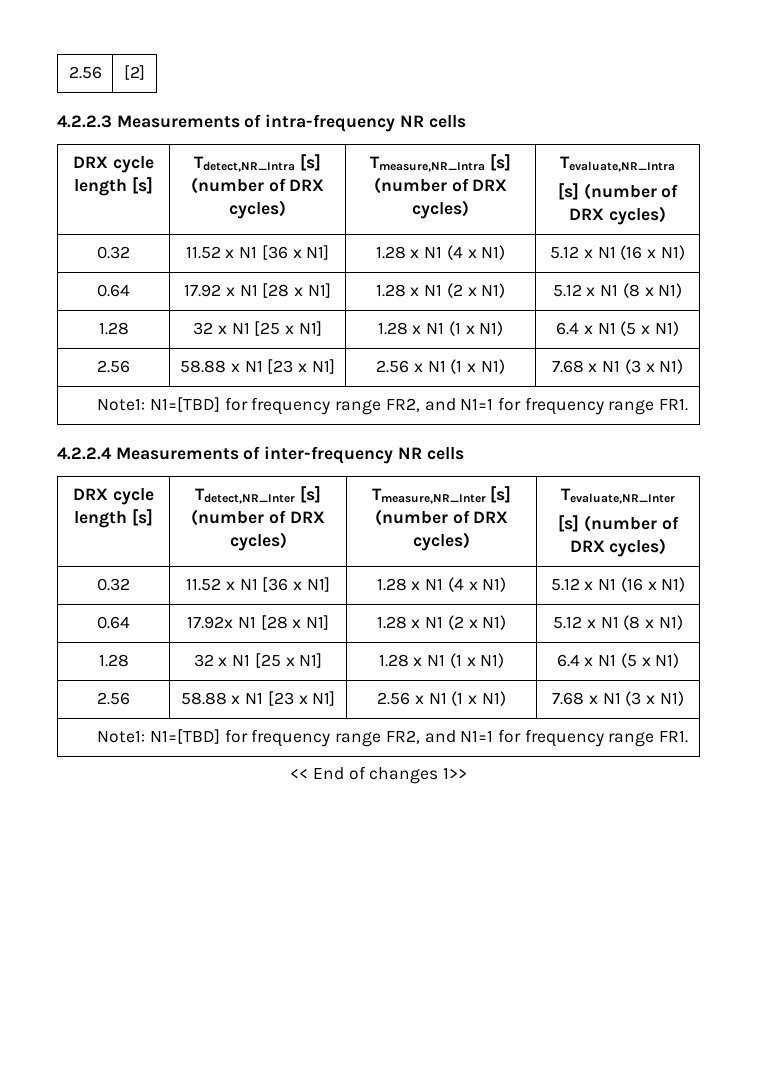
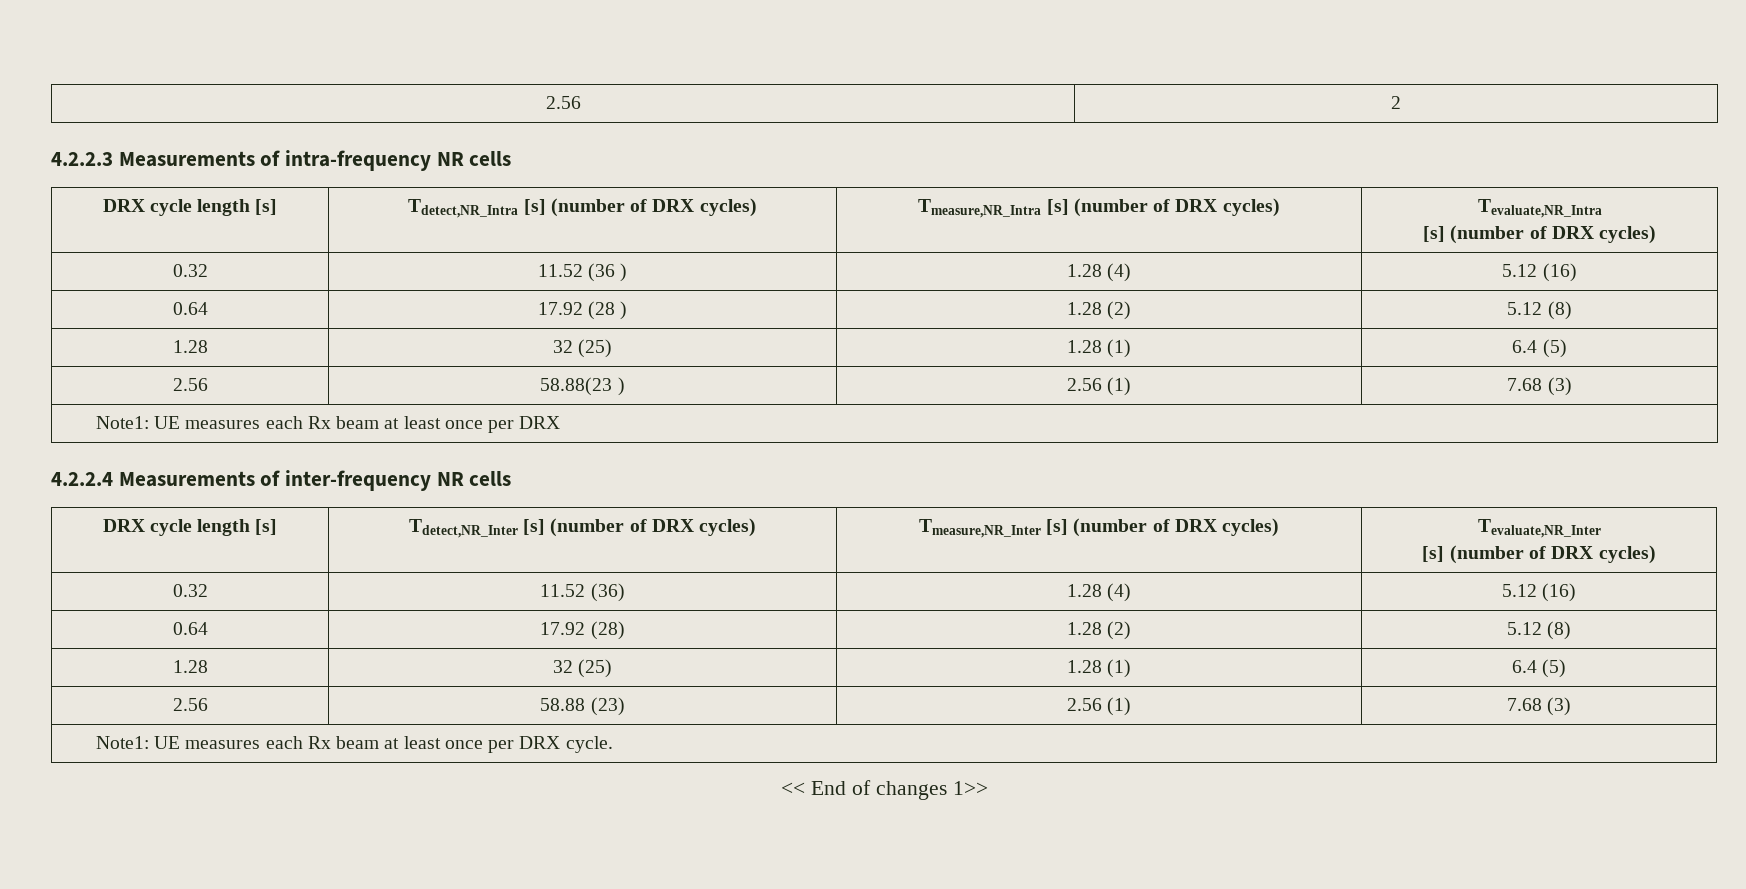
[68,66,102,79] [124,65,145,80] 2.56 | [2] -> [545,96,581,109] [1391,96,1401,109] 2.56 | 2
[225,245,330,260] [375,245,506,260] [550,245,685,260] [97,284,130,297] [184,283,331,298] [375,283,506,298] [552,283,683,298] [98,322,129,335] [193,321,322,336] [377,321,504,336] [556,321,679,336] [97,360,130,373] [180,359,335,374] [376,359,505,374] [551,359,684,374] [97,397,689,415] x N1 [36 x N1] | 1.28 x N1 (4 x N1) | 5.12 x N1 (16 x N1) // 0.64 | 17.92 x N1 [28 x N1] | 1.28 x N1 (2 x N1) | 5.12 x N1 (8 x N1) // 1.28 | 32 x N1 [25 x N1] | 1.28 x N1 (1 x N1) | 6.4 x N1 (5 x N1) // 2.56 | 58.88 x N1 [23 x N1] | 2.56 x N1 (1 x N1) | 7.68 x N1 (3 x N1) // Note1: N1=[TBD] for frequency range FR2, and N1=1 for frequency range FR1. -> [588,263,628,282] [1066,263,1132,282] [1502,263,1577,282] [172,302,208,315] [537,301,628,320] [1066,301,1132,320] [1507,301,1572,320] [172,340,208,353] [552,339,613,358] [1066,339,1132,358] [1512,339,1567,358] [172,378,208,391] [540,377,625,396] [1066,377,1132,396] [1507,377,1572,396] [95,416,561,433] (36 ) | 1.28 (4) | 5.12 (16) // 0.64 | 17.92 (28 ) | 1.28 (2) | 5.12 (8) // 1.28 | 32 (25) | 1.28 (1) | 6.4 (5) // 2.56 | 58.88(23 ) | 2.56 (1) | 7.68 (3) // Note1: UE measures each Rx beam at least once per DRX
[225,577,330,592] [376,577,507,592] [550,577,686,592] [97,616,130,629] [187,615,329,630] [376,615,507,630] [553,615,683,630] [98,654,129,667] [193,653,323,668] [378,653,505,668] [556,653,680,668] [97,692,130,705] [180,691,336,706] [377,691,506,706] [552,691,684,706] [97,729,689,747] x N1 [36 x N1] | 1.28 x N1 (4 x N1) | 5.12 x N1 (16 x N1) // 0.64 | 17.92x N1 [28 x N1] | 1.28 x N1 (2 x N1) | 5.12 x N1 (8 x N1) // 1.28 | 32 x N1 [25 x N1] | 1.28 x N1 (1 x N1) | 6.4 x N1 (5 x N1) // 2.56 | 58.88 x N1 [23 x N1] | 2.56 x N1 (1 x N1) | 7.68 x N1 (3 x N1) // Note1: N1=[TBD] for frequency range FR2, and N1=1 for frequency range FR1. -> [590,583,625,602] [1066,583,1132,602] [1501,583,1577,602] [172,622,208,635] [540,621,625,640] [1066,621,1132,640] [1506,621,1572,640] [172,660,208,673] [552,659,613,678] [1066,659,1132,678] [1511,659,1567,678] [172,698,208,711] [540,697,625,716] [1066,697,1132,716] [1506,697,1572,716] [95,736,613,753] (36) | 1.28 (4) | 5.12 (16) // 0.64 | 17.92 (28) | 1.28 (2) | 5.12 (8) // 1.28 | 32 (25) | 1.28 (1) | 6.4 (5) // 2.56 | 58.88 (23) | 2.56 (1) | 7.68 (3) // Note1: UE measures each Rx beam at least once per DRX cycle.

